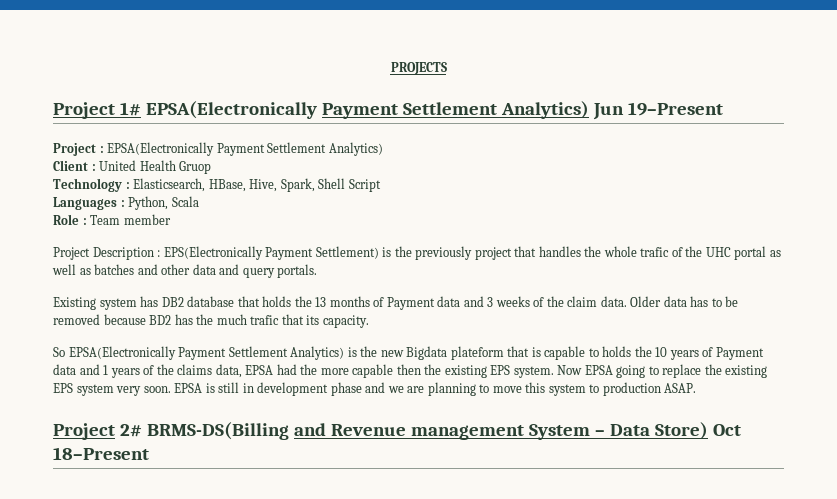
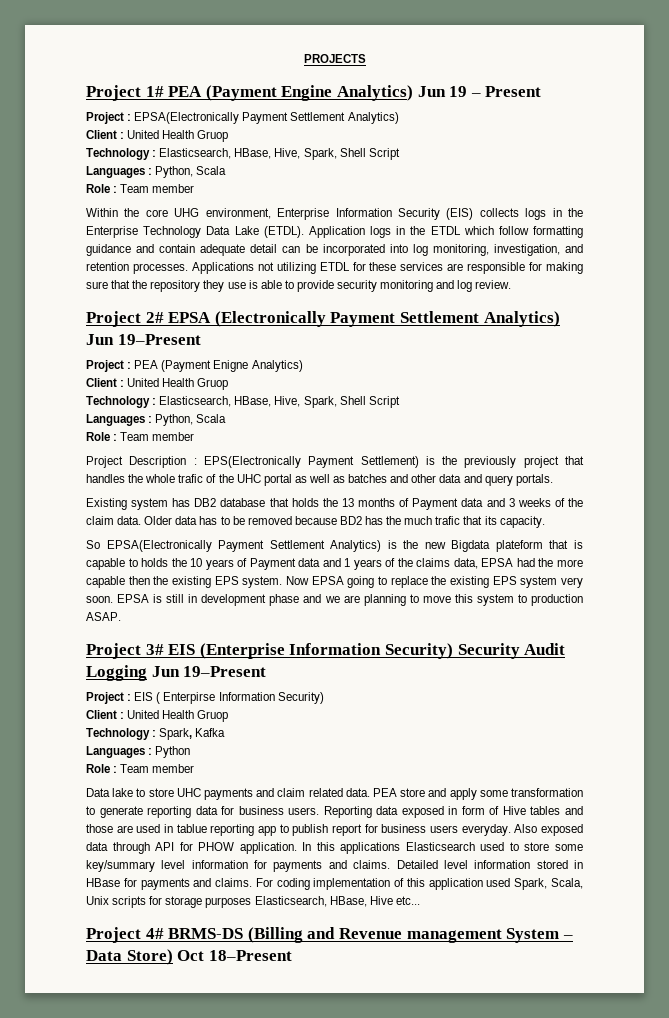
[145,101,317,119] EPSA(Electronically -> [168,85,542,101] [86,112,399,124] [86,130,229,142] [86,148,400,160] [86,166,227,178] [86,184,195,193] [86,208,583,220] [86,226,583,238] [86,244,583,256] [86,262,583,274] [86,280,512,292] [86,311,326,327] PEA (Payment Engine Analytics) Jun 19 – Present // Project : EPSA(Electronically Payment Settlement Analytics) // Client : United Health Gruop // Technology : Elasticsearch, HBase, Hive, Spark, Shell Script // Languages : Python, Scala // Role : Team member // Within the core UHG environment, Enterprise Information Security (EIS) collects logs in the Enterprise Technology Data Lake (ETDL). Application logs in the ETDL which follow formatting guidance and contain adequate detail can be incorporated into log monitoring, investigation, and retention processes. Applications not utilizing ETDL for these services are responsible for making sure that the repository they use is able to provide security monitoring and log review. // Project 2# EPSA (Electronically
[107,142,327,156] EPSA(Electronically Payment Settlement -> [134,360,249,372] PEA (Payment Enigne
[119,422,289,440] 2# BRMS-DS(Billing -> [145,643,566,659] [86,665,267,681] [86,692,324,704] [86,710,229,722] [86,728,226,740] [86,746,191,758] [86,764,195,773] [86,788,583,800] [86,806,583,818] [86,824,583,836] [86,842,583,854] [86,860,584,872] [86,878,583,890] [86,896,420,908] [86,927,303,943] 3# EIS (Enterprise Information Security) Security Audit Logging Jun 19–Present // Project : EIS ( Enterpirse Information Security) // Client : United Health Gruop // Technology : Spark, Kafka // Languages : Python // Role : Team member // Data lake to store UHC payments and claim related data. PEA store and apply some transformation to generate reporting data for business users. Reporting data exposed in form of Hive tables and those are used in tablue reporting app to publish report for business users everyday. Also exposed data through API for PHOW application. In this applications Elasticsearch used to store some key/summary level information for payments and claims. Detailed level information stored in HBase for payments and claims. For coding implementation of this application used Spark, Scala, Unix scripts for storage purposes Elasticsearch, HBase, Hive etc... // Project 4# BRMS-DS (Billing

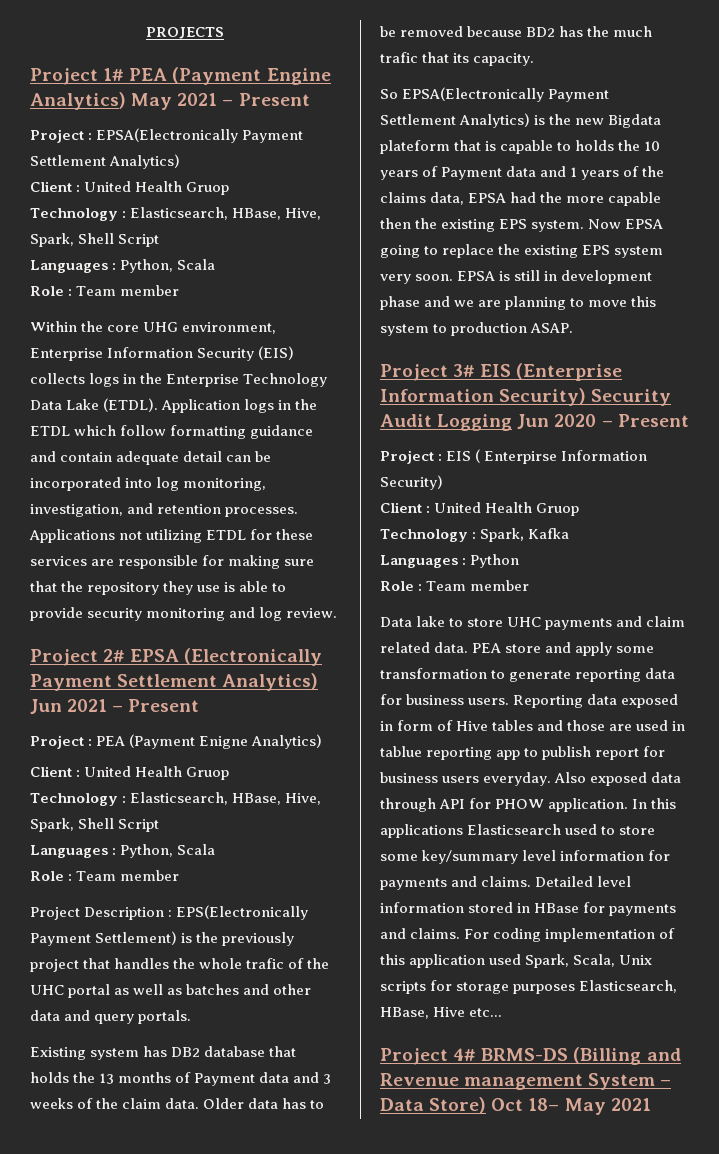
[417,86,468,97] Jun 19 -> [131,93,218,110] May 2021
[117,334,201,345] 19–Present -> [67,699,200,712] 2021 – Present
[183,666,267,677] 19–Present -> [554,414,689,427] 2020 – Present
[208,950,292,961] 18–Present -> [528,1098,651,1115] 18– May 2021

